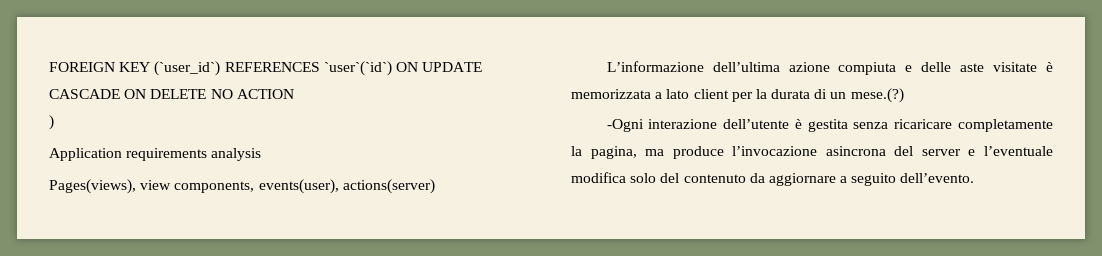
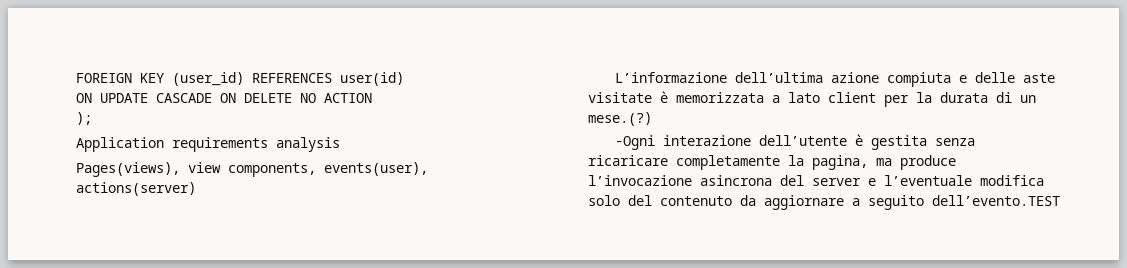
[154,61,392,76] (`user_id`) REFERENCES `user`(`id`) -> [172,72,404,86] (user_id) REFERENCES user(id) //
[49,115,54,130] ) -> [76,112,92,125] );
[900,173,975,183] dell’evento. -> [932,195,1060,206] dell’evento.TEST

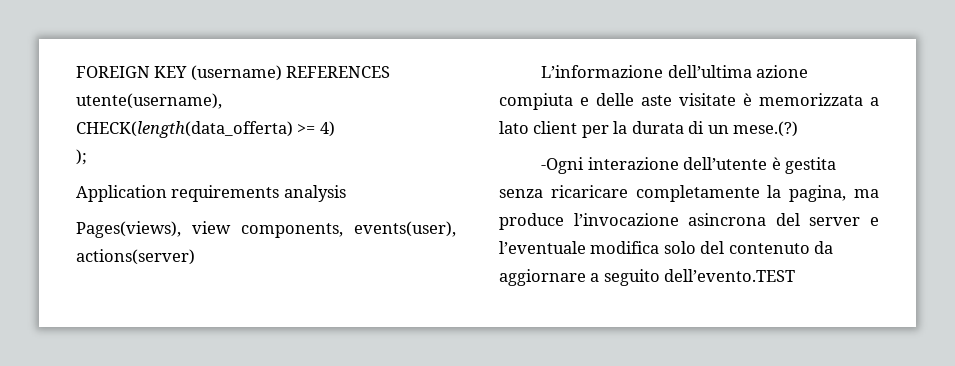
[172,72,404,86] [76,93,372,103] (user_id) REFERENCES user(id) // ON UPDATE CASCADE ON DELETE NO ACTION -> [190,65,391,81] [76,93,222,109] [76,121,335,138] (username) REFERENCES utente(username), // CHECK(length(data_offerta) >= 4)

